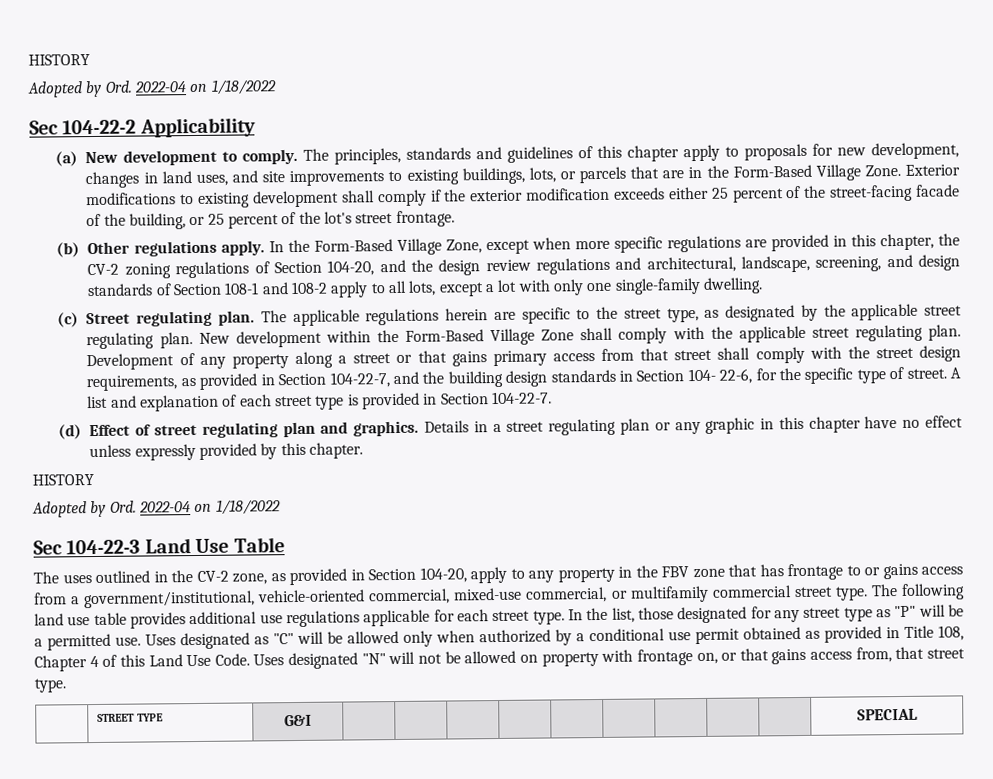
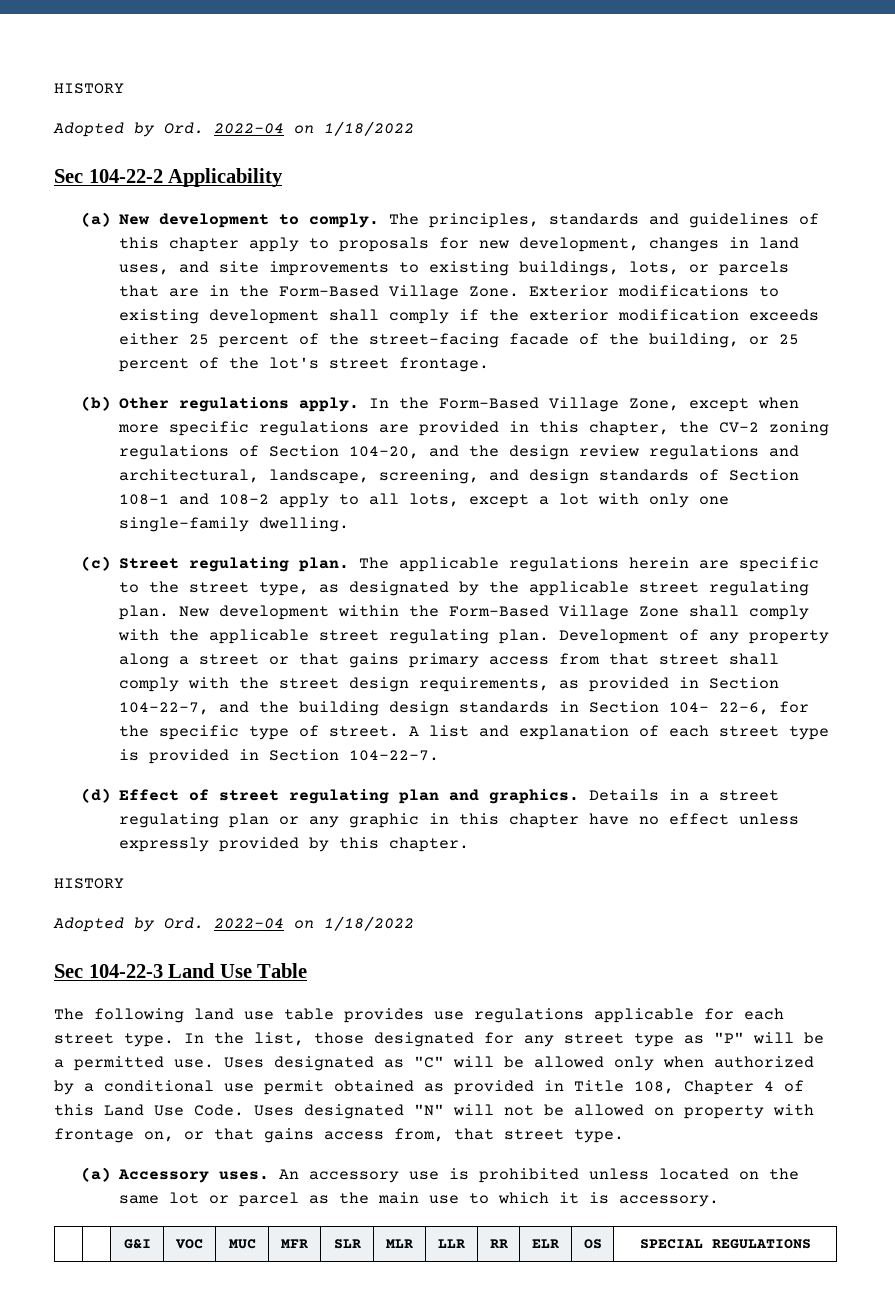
[62,563,963,586] [33,584,898,609] uses outlined in the CV-2 zone, as provided in Section 104-20, apply to any property in the FBV zone that has frontage to or gains access from a government/institutional, vehicle-oriented commercial, mixed-use commercial, or multifamily commercial street type. The -> (84, 1014) none
[189,611,258,625] additional -> (424, 1015) none
[96,713,164,722] [284,714,312,727] // | STREET TYPE | G&I | | | | | | | | | -> [81,1167,800,1183] [119,1192,720,1207] [123,1239,151,1249] [175,1239,203,1249] [228,1239,256,1249] [281,1239,308,1248] [333,1239,361,1249] [386,1239,413,1248] [438,1239,465,1248] [489,1239,508,1248] [532,1239,559,1248] [583,1239,602,1249] // (a) Accessory uses. An accessory use is prohibited unless located on the same lot or parcel as the main use to which it is accessory. // | | G&I | VOC | MUC | MFR | SLR | MLR | LLR | RR | ELR | OS
(918, 714) none -> [711,1239,811,1249] REGULATIONS

